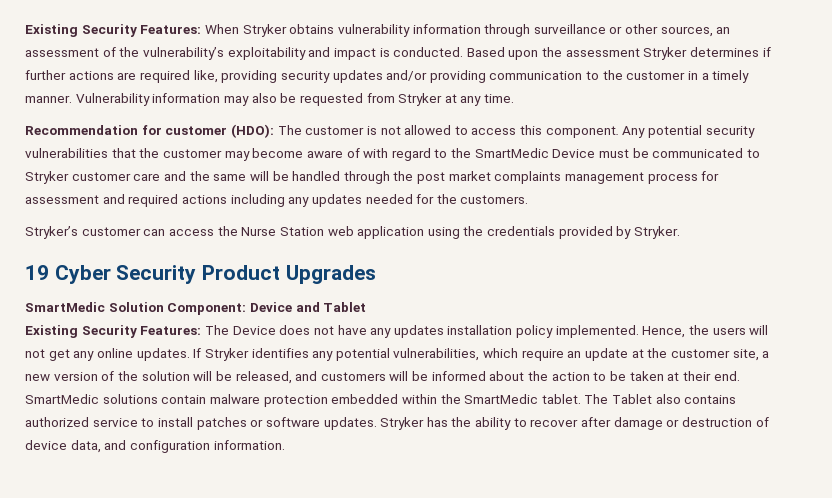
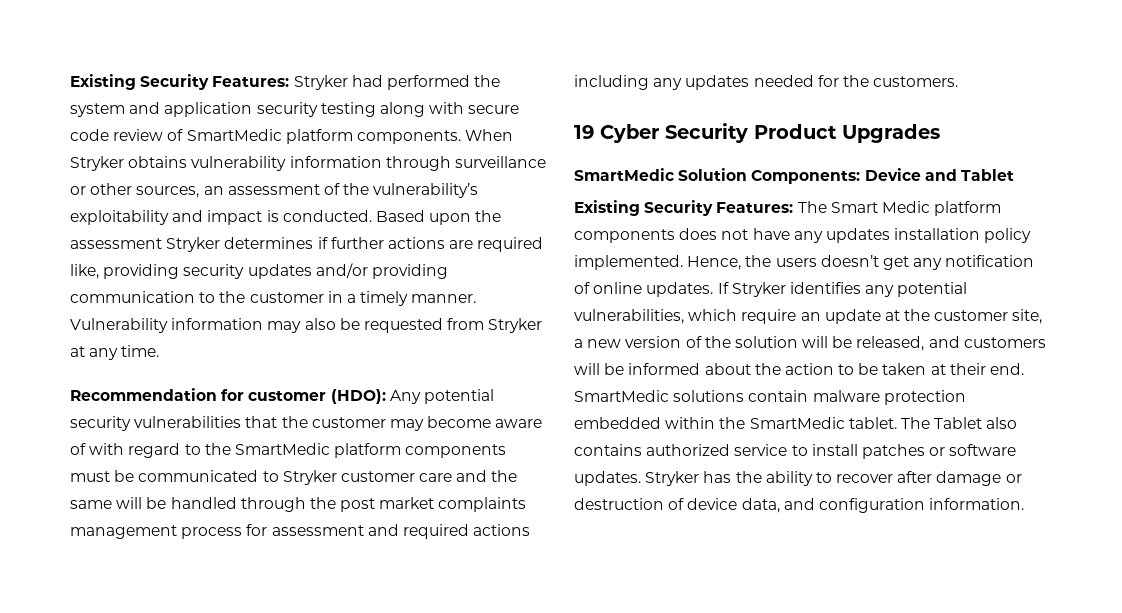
[25,24,202,37] Existing Security Features: -> [70,74,501,90] [70,102,520,117] [70,129,461,144] Existing Security Features: Stryker had performed the system and application security testing along with secure code review of SmartMedic platform components.
[277,125,619,138] The customer is not allowed to access this component. -> (386, 396) none
[552,149,596,158] Device -> [334,443,507,458] platform components
[25,226,681,239] // Stryker’s customer can access the Nurse Station web application using the credentials provided by Stryker. -> (959, 81) none
[167,303,247,315] Component: -> [751,170,861,184] Components:
[232,326,276,335] Device -> [830,201,1002,216] [574,229,675,243] Smart Medic platform components
[749,325,769,335] [25,349,95,361] will not get any -> [820,255,1035,270] [574,282,590,294] doesn’t get any notification of

